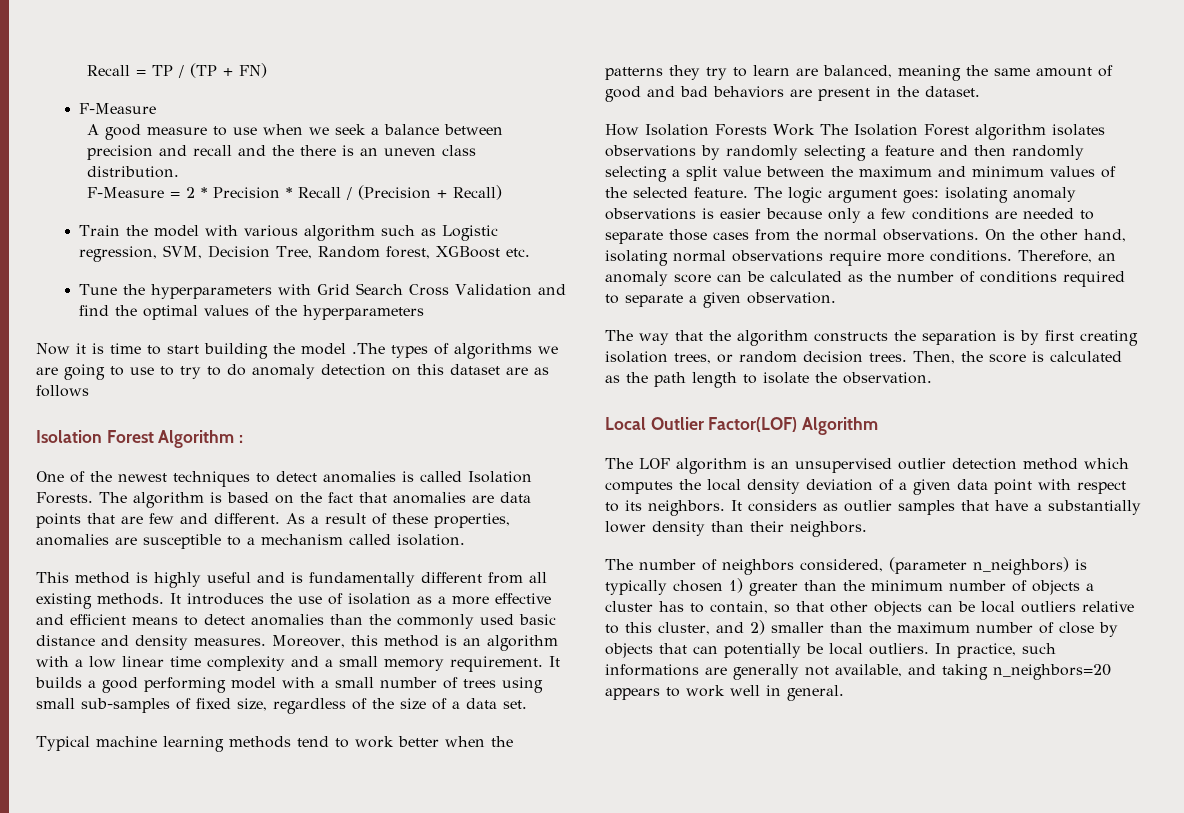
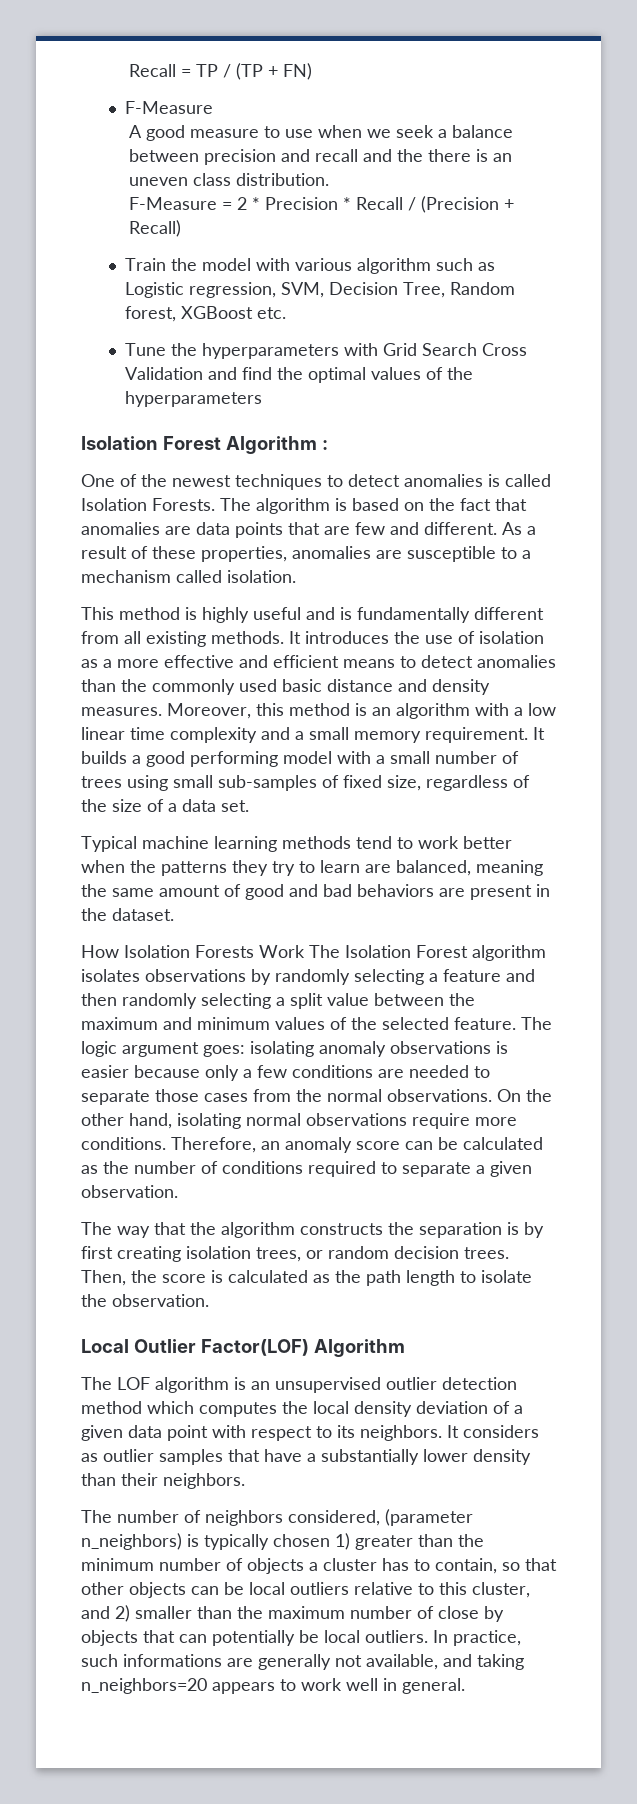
[36,343,558,359] [36,364,549,380] [36,385,89,397] // Now it is time to start building the model .The types of algorithms we are going to use to try to do anomaly detection on this dataset are as follows -> (262, 399) none

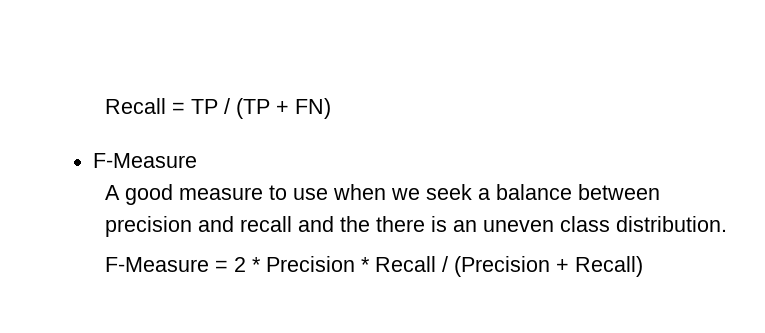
[124,258,495,274] [124,282,515,298] [124,306,286,322] [124,343,527,359] [124,367,473,383] [124,391,262,407] [81,436,328,454] [81,474,551,490] [81,498,527,514] [81,522,536,538] [81,546,531,562] [81,570,296,583] [81,607,544,623] [81,631,544,647] [81,655,556,668] [81,679,490,695] [81,703,556,719] [81,727,545,743] [81,751,519,767] [81,775,530,791] [81,799,249,812] [81,836,512,852] [81,860,543,876] [81,884,550,900] [81,908,174,921] [81,945,546,961] [81,969,535,985] [81,993,475,1009] [81,1017,552,1030] [81,1041,508,1057] [81,1065,490,1081] [81,1089,552,1105] [81,1113,517,1129] [81,1137,543,1153] [81,1161,532,1177] [81,1185,178,1198] [81,1222,544,1238] [81,1246,509,1262] [81,1270,532,1286] [81,1294,209,1307] [81,1339,405,1357] [81,1377,517,1393] [81,1401,523,1417] [81,1425,539,1441] [81,1449,531,1465] [81,1473,245,1489] [81,1509,473,1526] [81,1533,484,1550] [81,1558,557,1574] [81,1582,530,1598] [81,1605,504,1622] [81,1630,521,1646] [81,1654,524,1670] [81,1678,465,1694] // Train the model with various algorithm such as Logistic regression, SVM, Decision Tree, Random forest, XGBoost etc. // Tune the hyperparameters with Grid Search Cross Validation and find the optimal values of the hyperparameters // Isolation Forest Algorithm : // One of the newest techniques to detect anomalies is called Isolation Forests. The algorithm is based on the fact that anomalies are data points that are few and different. As a result of these properties, anomalies are susceptible to a mechanism called isolation. // This method is highly useful and is fundamentally different from all existing methods. It introduces the use of isolation as a more effective and efficient means to detect anomalies than the commonly used basic distance and density measures. Moreover, this method is an algorithm with a low linear time complexity and a small memory requirement. It builds a good performing model with a small number of trees using small sub-samples of fixed size, regardless of the size of a data set. // Typical machine learning methods tend to work better when the patterns they try to learn are balanced, meaning the same amount of good and bad behaviors are present in the dataset. // How Isolation Forests Work The Isolation Forest algorithm isolates observations by randomly selecting a feature and then randomly selecting a split value between the maximum and minimum values of the selected feature. The logic argument goes: isolating anomaly observations is easier because only a few conditions are needed to separate those cases from the normal observations. On the other hand, isolating normal observations require more conditions. Therefore, an anomaly score can be calculated as the number of conditions required to separate a given observation. // The way that the algorithm constructs the separation is by first creating isolation trees, or random decision trees. Then, the score is calculated as the path length to isolate the observation. // Local Outlier Factor(LOF) Algorithm // The LOF algorithm is an unsupervised outlier detection method which computes the local density deviation of a given data point with respect to its neighbors. It considers as outlier samples that have a substantially lower density than their neighbors. // The number of neighbors considered, (parameter n_neighbors) is typically chosen 1) greater than the minimum number of objects a cluster has to contain, so that other objects can be local outliers relative to this cluster, and 2) smaller than the maximum number of close by objects that can potentially be local outliers. In practice, such informations are generally not available, and taking n_neighbors=20 appears to work well in general. -> (644, 266) none

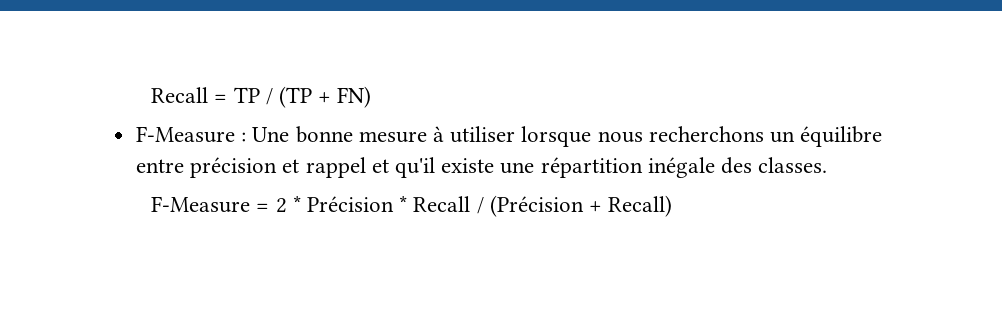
[105,184,661,205] [105,216,728,237] // A good measure to use when we seek a balance between precision and recall and the there is an uneven class distribution. -> [241,126,883,147] [135,157,828,178] : Une bonne mesure à utiliser lorsque nous recherchons un équilibre entre précision et rappel et qu'il existe une répartition inégale des classes.
[266,256,356,272] Precision -> [306,196,394,212] Précision
[454,256,551,277] (Precision -> [489,195,584,217] (Précision

